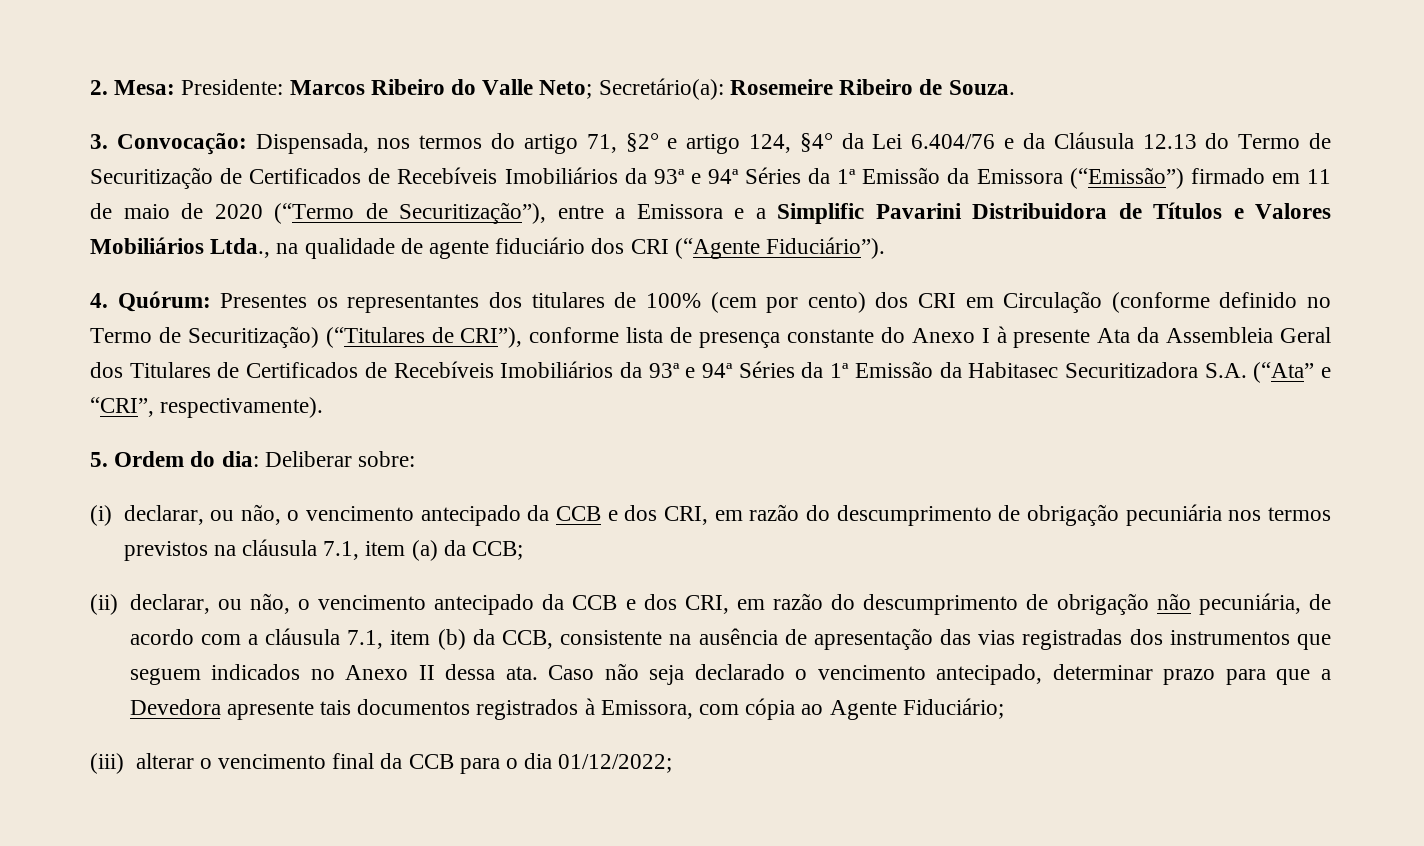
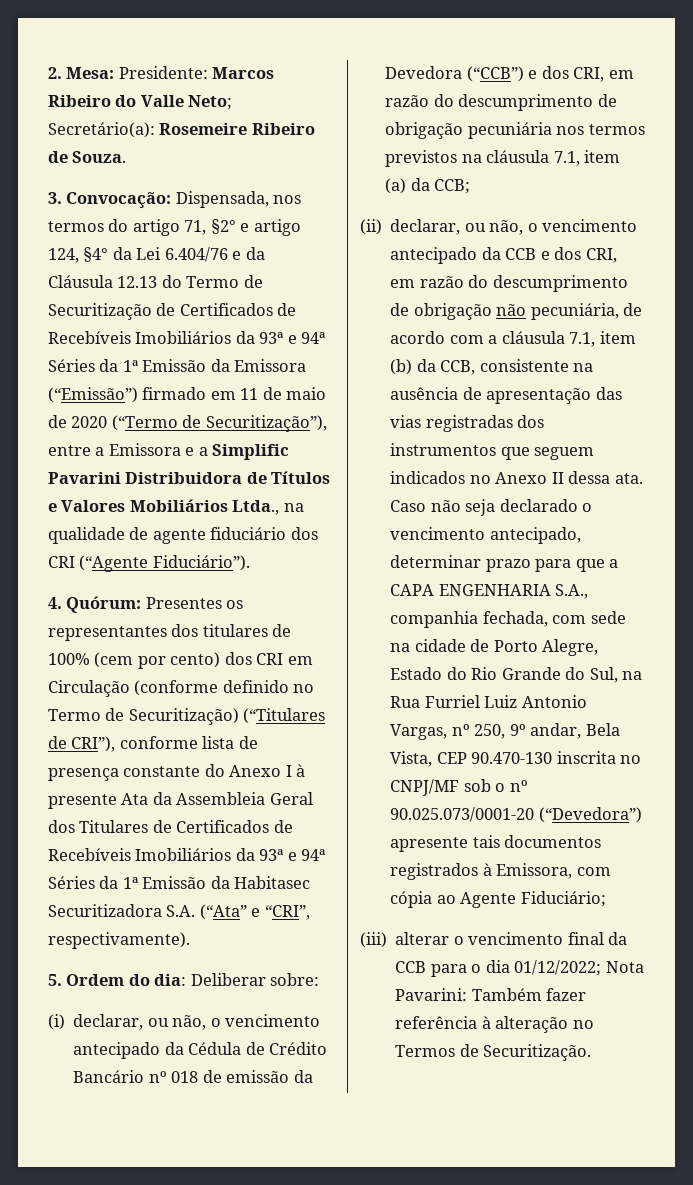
[556,506,602,521] CCB -> [188,1042,328,1055] [73,1070,313,1083] [385,66,524,82] Cédula de Crédito Bancário nº 018 de emissão da Devedora (“CCB”)
[129,699,221,715] Devedora -> [390,584,589,599] [390,611,626,628] [390,639,599,656] [390,667,642,683] [390,695,587,708] [390,723,620,740] [390,751,642,767] [390,779,528,796] [390,807,642,823] CAPA ENGENHARIA S.A., companhia fechada, com sede na cidade de Porto Alegre, Estado do Rio Grande do Sul, na Rua Furriel Luiz Antonio Vargas, nº 250, 9º andar, Bela Vista, CEP 90.470-130 inscrita no CNPJ/MF sob o nº 90.025.073/0001-20 (“Devedora”)
(673, 763) none -> [605,961,644,973] [395,988,587,1001] [395,1016,594,1033] [395,1044,592,1061] Nota Pavarini: Também fazer referência à alteração no Termos de Securitização.

